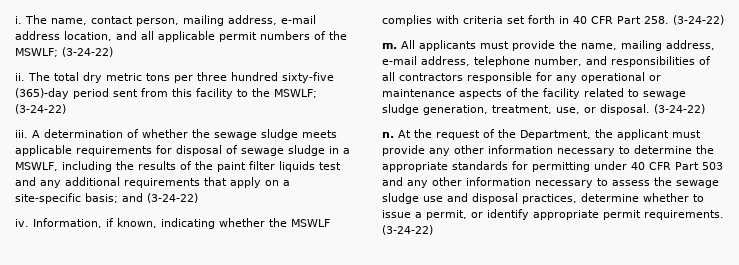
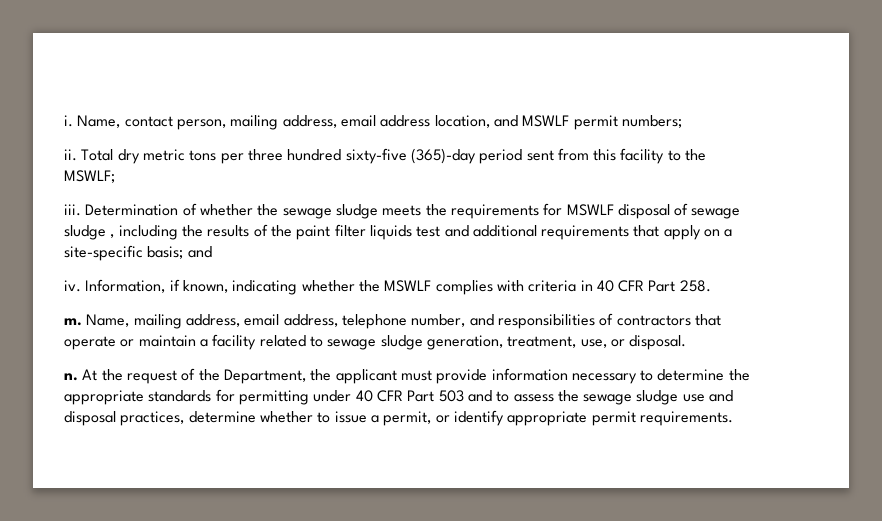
[25,15,87,25] The name, -> [77,115,121,128] Name,
[281,15,316,24] e-mail -> [340,115,376,127] email
[141,31,347,42] [15,47,113,57] all applicable permit numbers of the MSWLF; (3-24-22) -> [522,115,682,130] MSWLF permit numbers;
[28,72,79,81] The total -> [81,149,114,161] Total
[15,104,66,114] (3-24-22) -> (115, 176) none
[32,129,123,138] A determination -> [85,204,179,216] Determination
[15,145,72,156] applicable -> [425,204,447,216] the
(172, 149) none -> [566,204,614,216] MSWLF
[329,146,350,154] [15,162,58,171] in a MSWLF, -> [110,234,115,238] ,
[40,180,61,188] any -> (469, 231) none
[147,193,198,203] (3-24-22) -> (212, 252) none
[507,15,555,24] set forth -> (577, 286) none
[673,15,724,25] (3-24-22) -> (711, 286) none
[401,40,715,51] [382,56,417,65] All applicants must provide the name, mailing address, e-mail -> [86,314,280,329] Name, mailing address, email
[382,72,661,83] [382,88,539,99] all contractors responsible for any operational or maintenance aspects of the -> [616,314,721,326] [64,335,208,350] contractors that operate or maintain a
[654,104,705,114] (3-24-22) -> (687, 342) none
[429,145,484,156] any other -> (488, 376) none
[407,177,593,188] any other information necessary -> (492, 396) none
[382,225,433,235] (3-24-22) -> (733, 418) none

